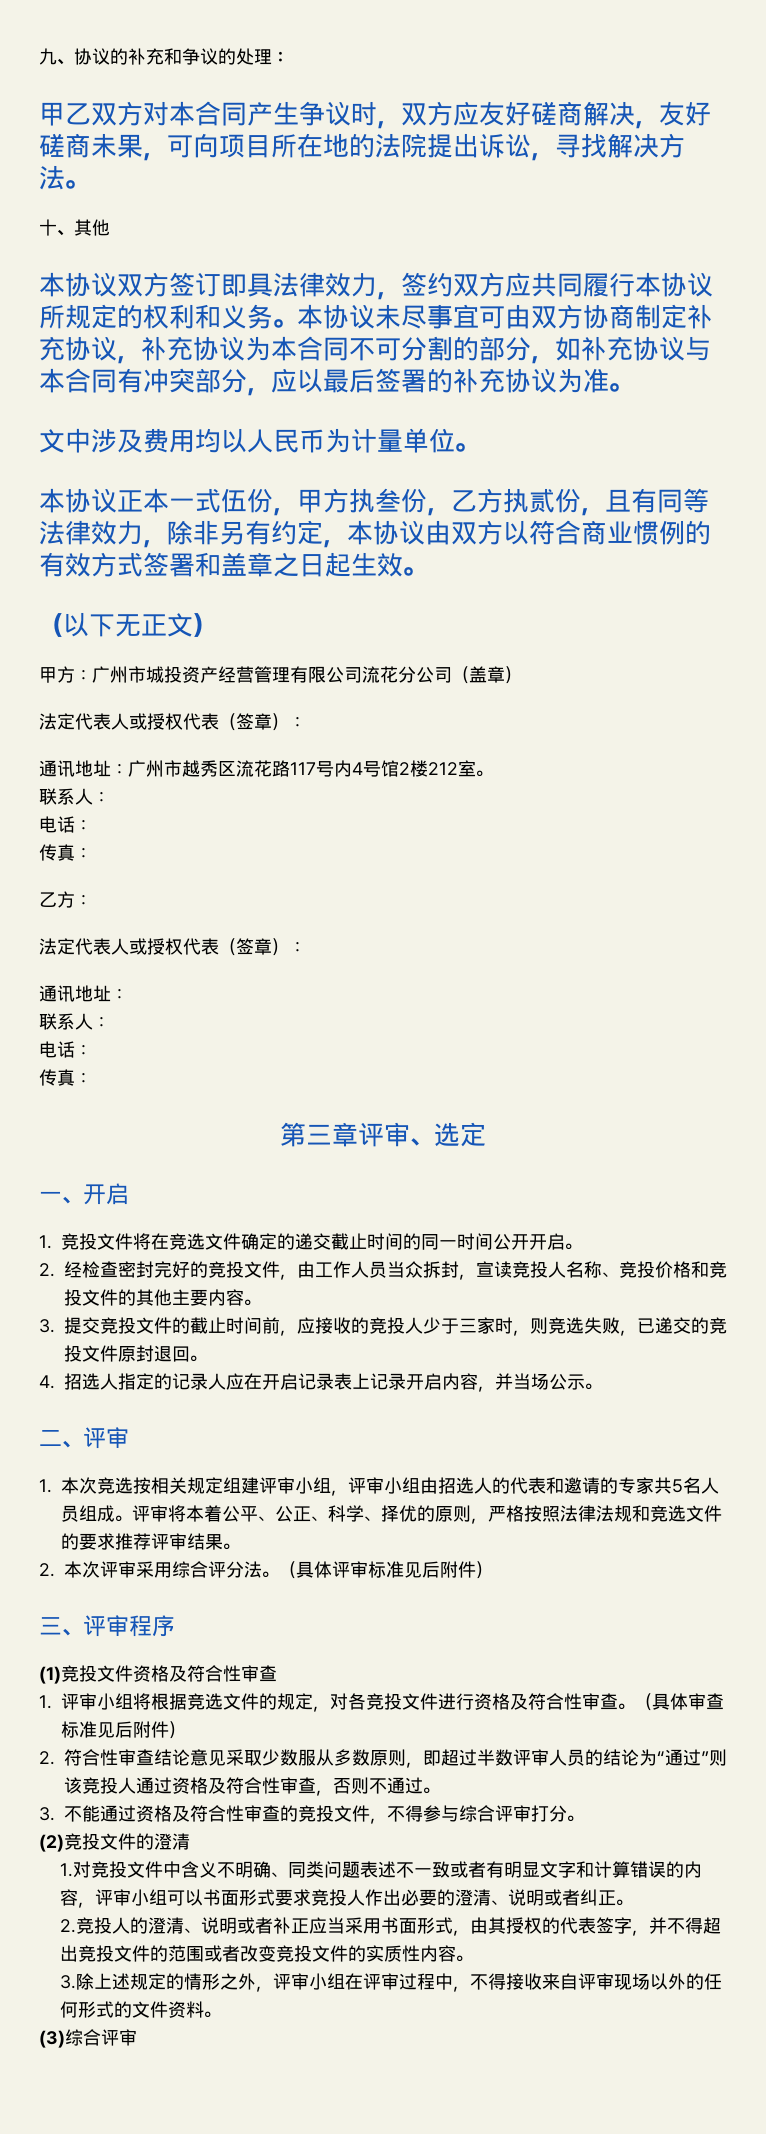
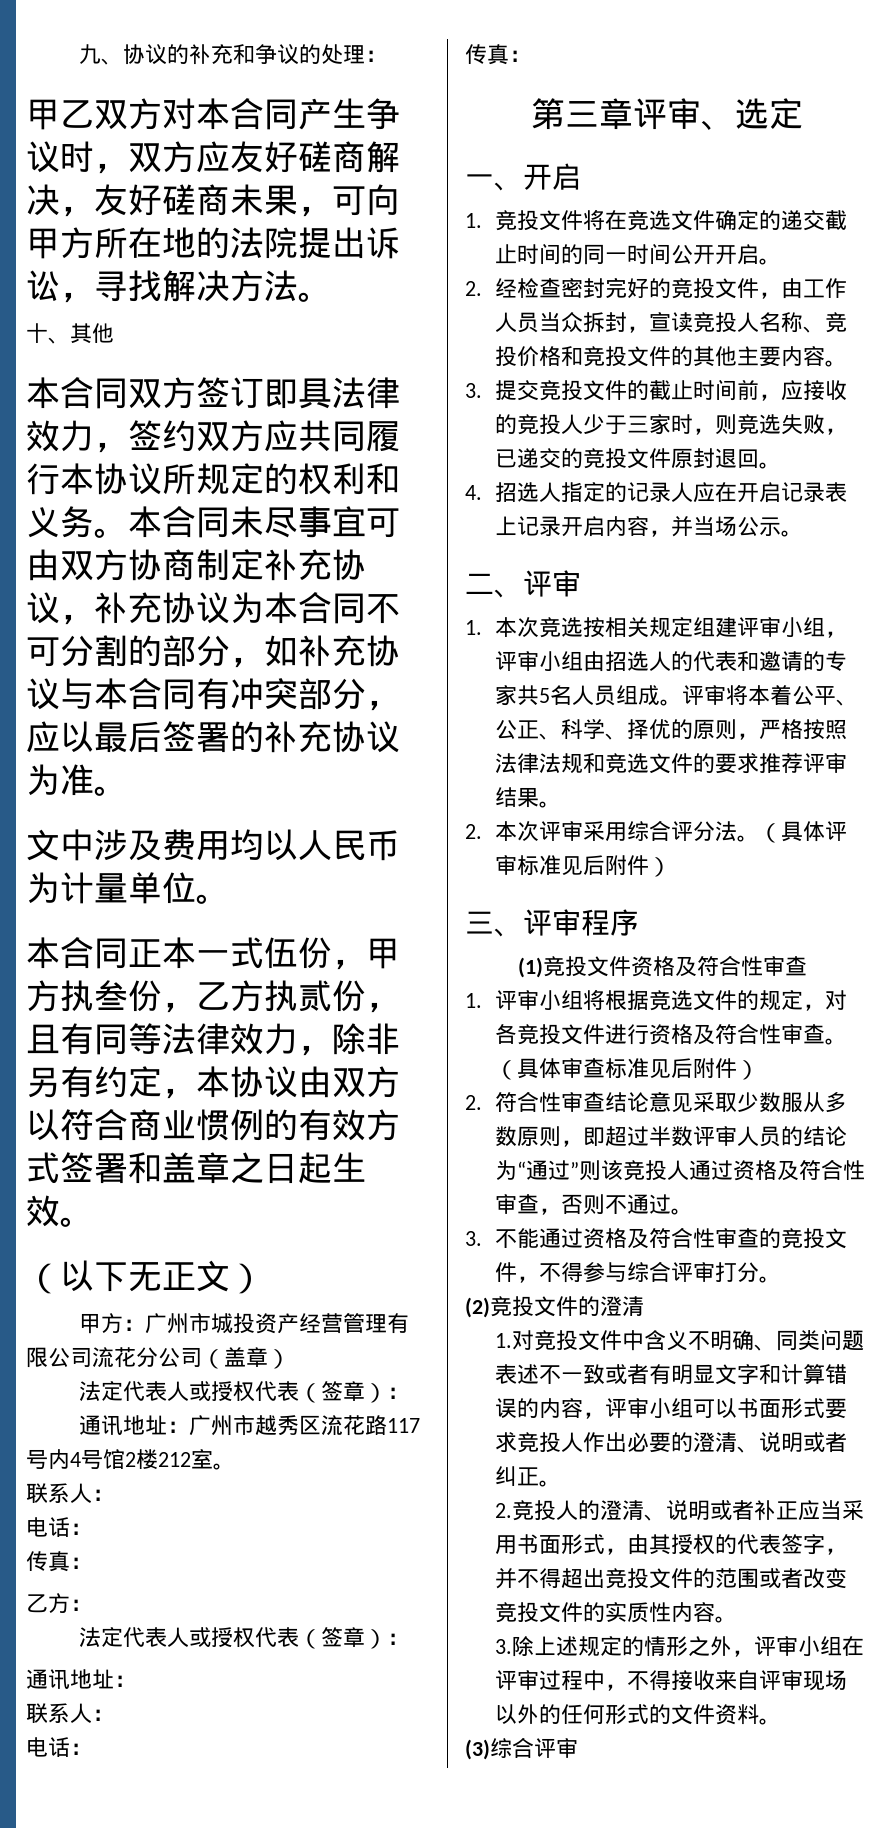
[219,134,271,158] 项目 -> [26,227,94,259] 甲方
[65,272,117,297] 协议 -> [60,377,128,409] 合同
[323,304,375,329] 协议 -> [162,506,230,538] 合同
[65,488,117,513] 协议 -> [60,937,128,969] 合同

